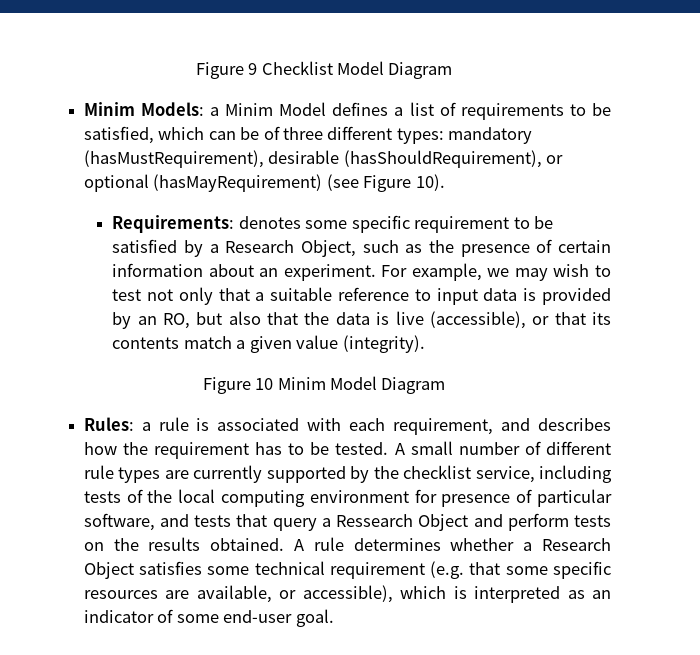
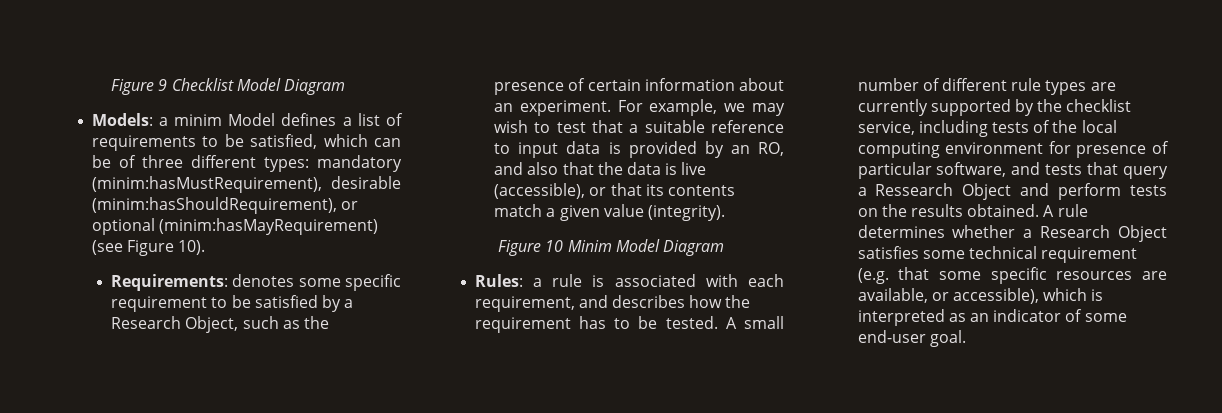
[83,102,135,116] Minim -> (345, 87) none
[225,103,274,116] Minim -> [174,114,223,126] minim
[83,150,542,168] (hasMustRequirement), desirable (hasShouldRequirement), -> [91,176,401,193] [91,197,337,214] (minim:hasMustRequirement), desirable (minim:hasShouldRequirement),
[153,174,323,192] (hasMayRequirement) -> [158,218,378,235] (minim:hasMayRequirement)
[147,287,213,305] not only -> (586, 127) none
[196,312,223,325] but -> [494,162,524,175] and

